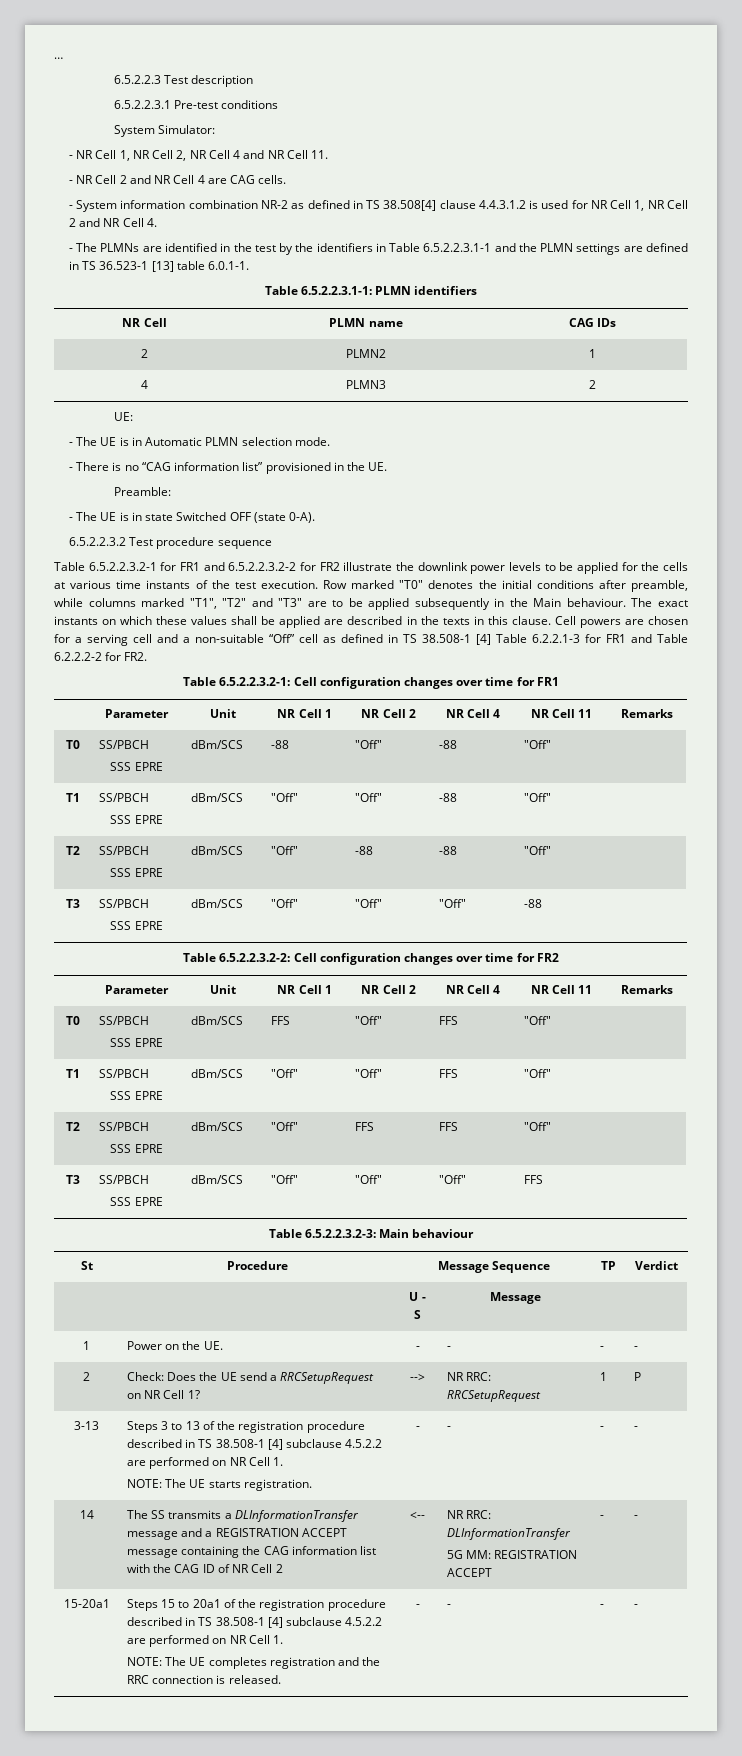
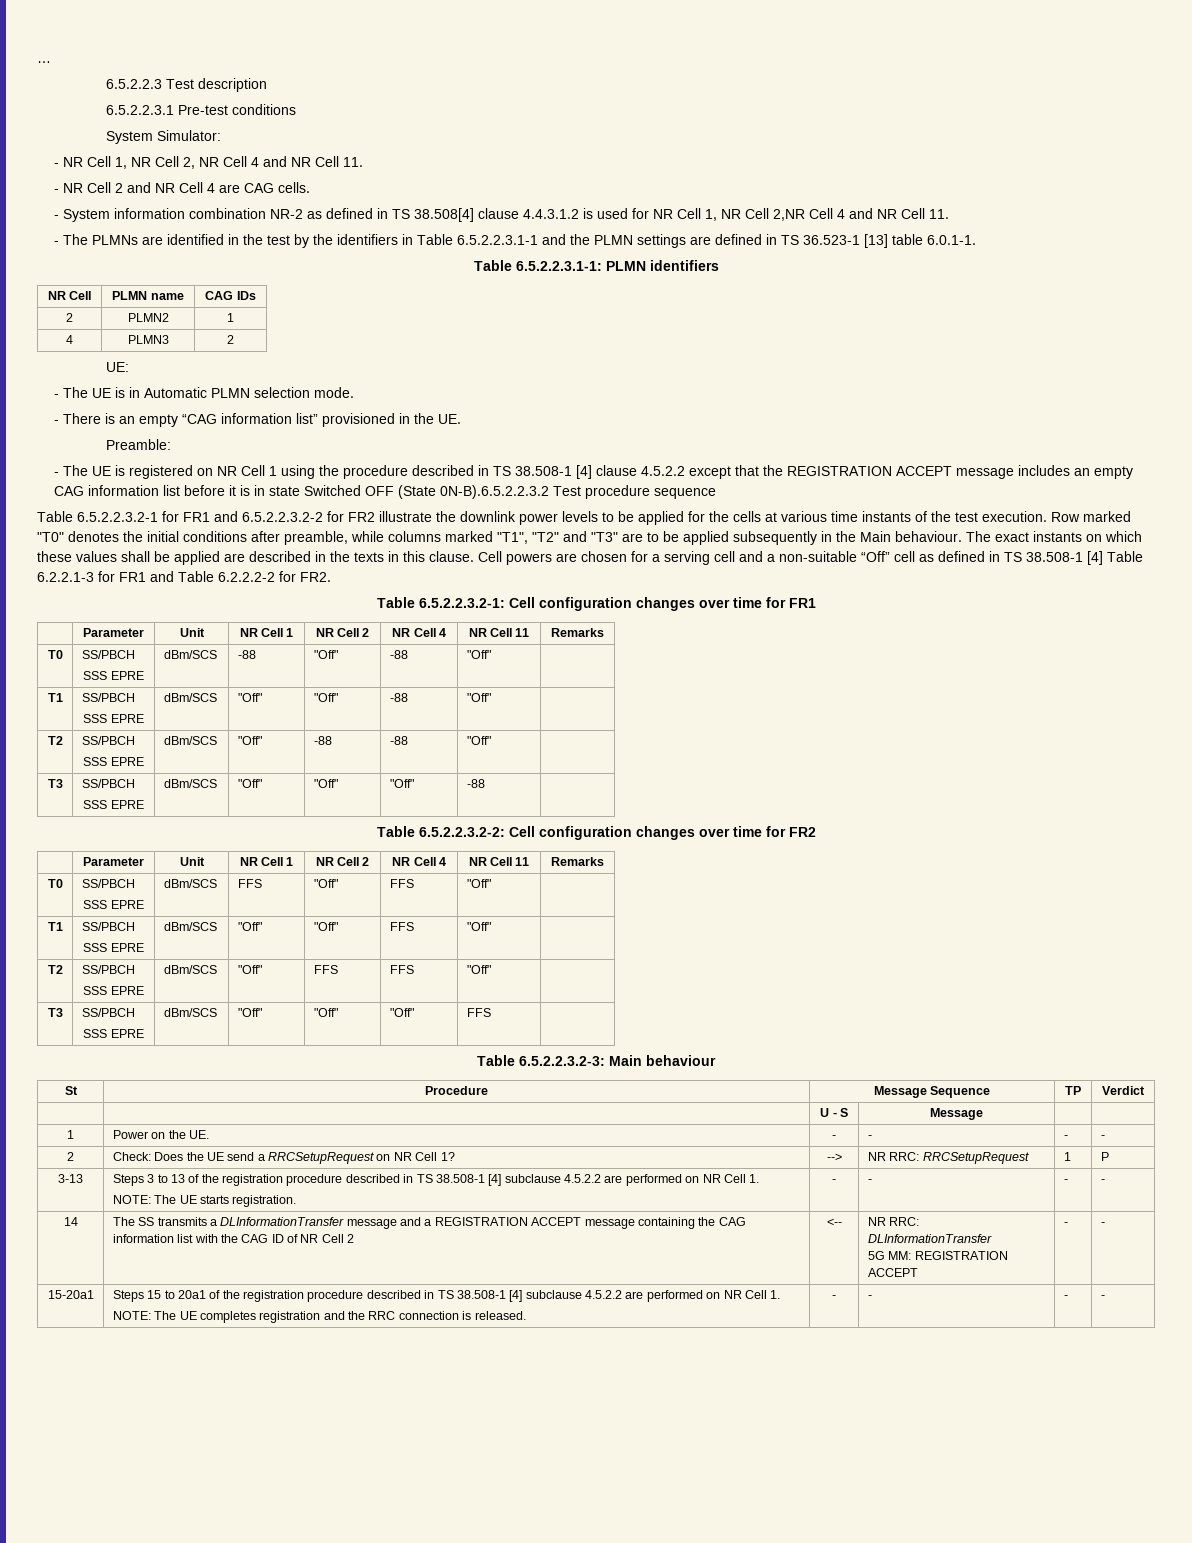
[68,218,157,227] 2 and NR Cell 4. -> [773,208,950,221] 2,NR Cell 4 and NR Cell 11.
[124,465,139,471] no -> [119,414,179,427] an empty
(129, 516) none -> [129,465,1134,479] [54,485,251,496] registered on NR Cell 1 using the procedure described in TS 38.508-1 [4] clause 4.5.2.2 except that the REGISTRATION ACCEPT message includes an empty CAG information list before it is
[253,512,316,523] [68,537,126,546] (state 0-A). // 6.5.2.2.3.2 -> [398,485,550,499] (State 0N-B).6.5.2.2.3.2

